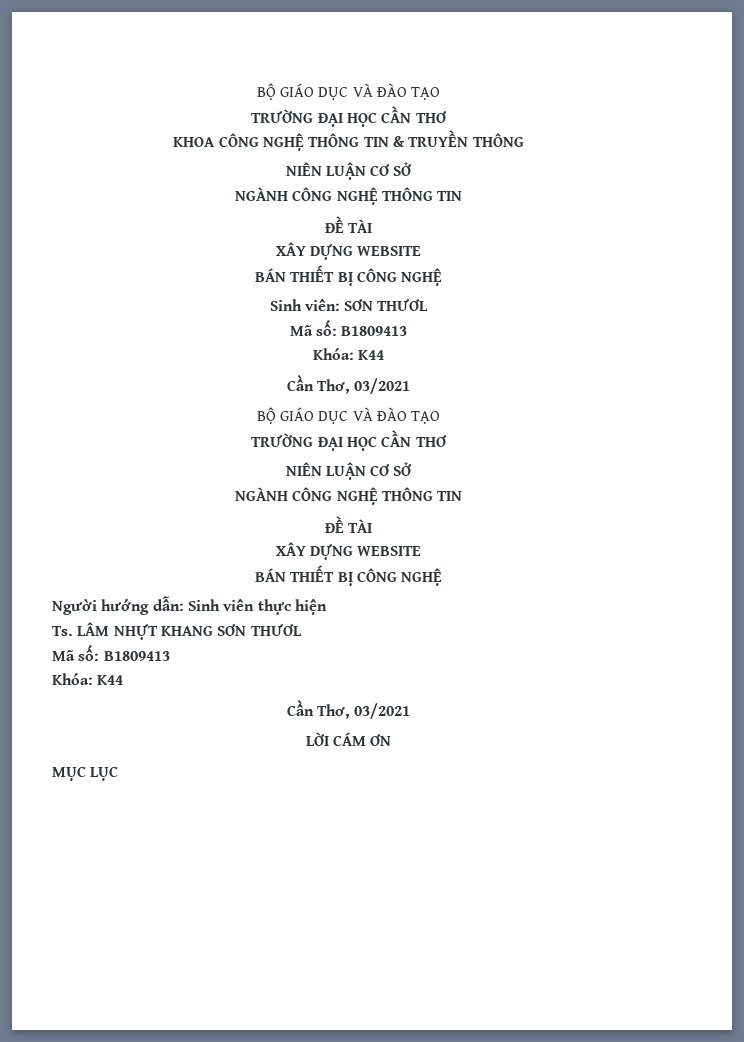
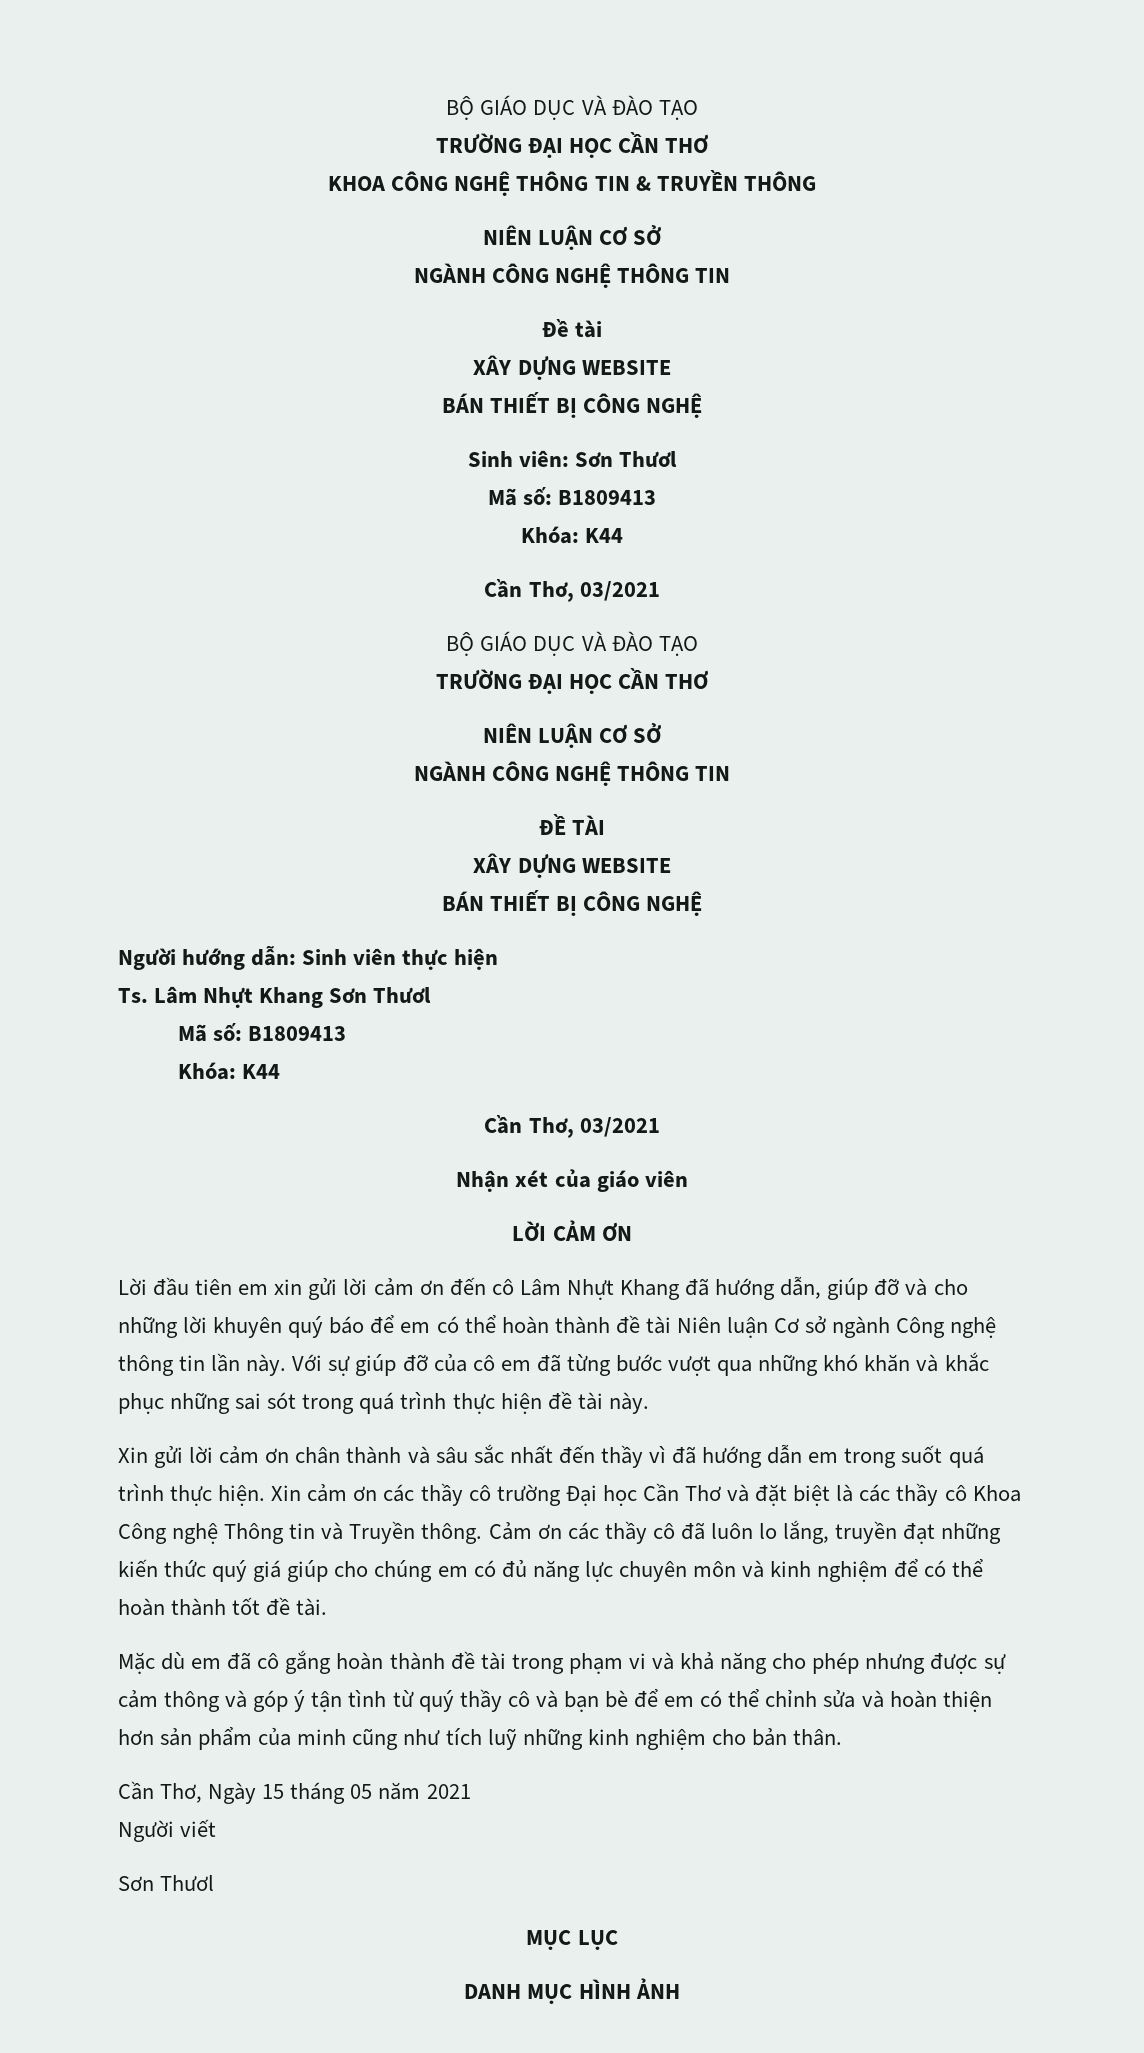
[324,216,373,233] ĐỀ TÀI -> [541,319,603,338] Đề tài
[344,299,429,311] SƠN THƯƠL -> [575,451,678,467] Sơn Thươl
[77,622,302,640] [52,645,170,661] [52,673,124,685] [286,700,411,719] LÂM NHỰT KHANG SƠN THƯƠL // Mã số: B1809413 // Khóa: K44 // Cần Thơ, 03/2021 -> [154,986,432,1008] [177,1023,347,1042] [177,1062,280,1080] [484,1115,660,1138] [456,1169,688,1192] Lâm Nhựt Khang Sơn Thươl // Mã số: B1809413 // Khóa: K44 // Cần Thơ, 03/2021 // Nhận xét của giáo viên
[333,732,366,746] CÁM -> [552,1220,596,1241] CẢM
[52,766,119,781] MỤC LỤC -> [118,1276,968,1300] [118,1314,997,1338] [118,1352,989,1376] [118,1391,649,1414] [118,1444,984,1468] [118,1483,1021,1506] [118,1520,1002,1544] [118,1558,984,1582] [118,1597,328,1616] [118,1650,1006,1674] [118,1688,992,1712] [118,1726,843,1750] [118,1781,471,1804] [118,1819,217,1842] [118,1875,215,1891] [526,1930,618,1950] [464,1978,680,2004] Lời đầu tiên em xin gửi lời cảm ơn đến cô Lâm Nhựt Khang đã hướng dẫn, giúp đỡ và cho những lời khuyên quý báo để em có thể hoàn thành đề tài Niên luận Cơ sở ngành Công nghệ thông tin lần này. Với sự giúp đỡ của cô em đã từng bước vượt qua những khó khăn và khắc phục những sai sót trong quá trình thực hiện đề tài này. // Xin gửi lời cảm ơn chân thành và sâu sắc nhất đến thầy vì đã hướng dẫn em trong suốt quá trình thực hiện. Xin cảm ơn các thầy cô trường Đại học Cần Thơ và đặt biệt là các thầy cô Khoa Công nghệ Thông tin và Truyền thông. Cảm ơn các thầy cô đã luôn lo lắng, truyền đạt những kiến thức quý giá giúp cho chúng em có đủ năng lực chuyên môn và kinh nghiệm để có thể hoàn thành tốt đề tài. // Mặc dù em đã cô gắng hoàn thành đề tài trong phạm vi và khả năng cho phép nhưng được sự cảm thông và góp ý tận tình từ quý thầy cô và bạn bè để em có thể chỉnh sửa và hoàn thiện hơn sản phẩm của minh cũng như tích luỹ những kinh nghiệm cho bản thân. // Cần Thơ, Ngày 15 tháng 05 năm 2021 // Người viết // Sơn Thươl // MỤC LỤC // DANH MỤC HÌNH ẢNH

